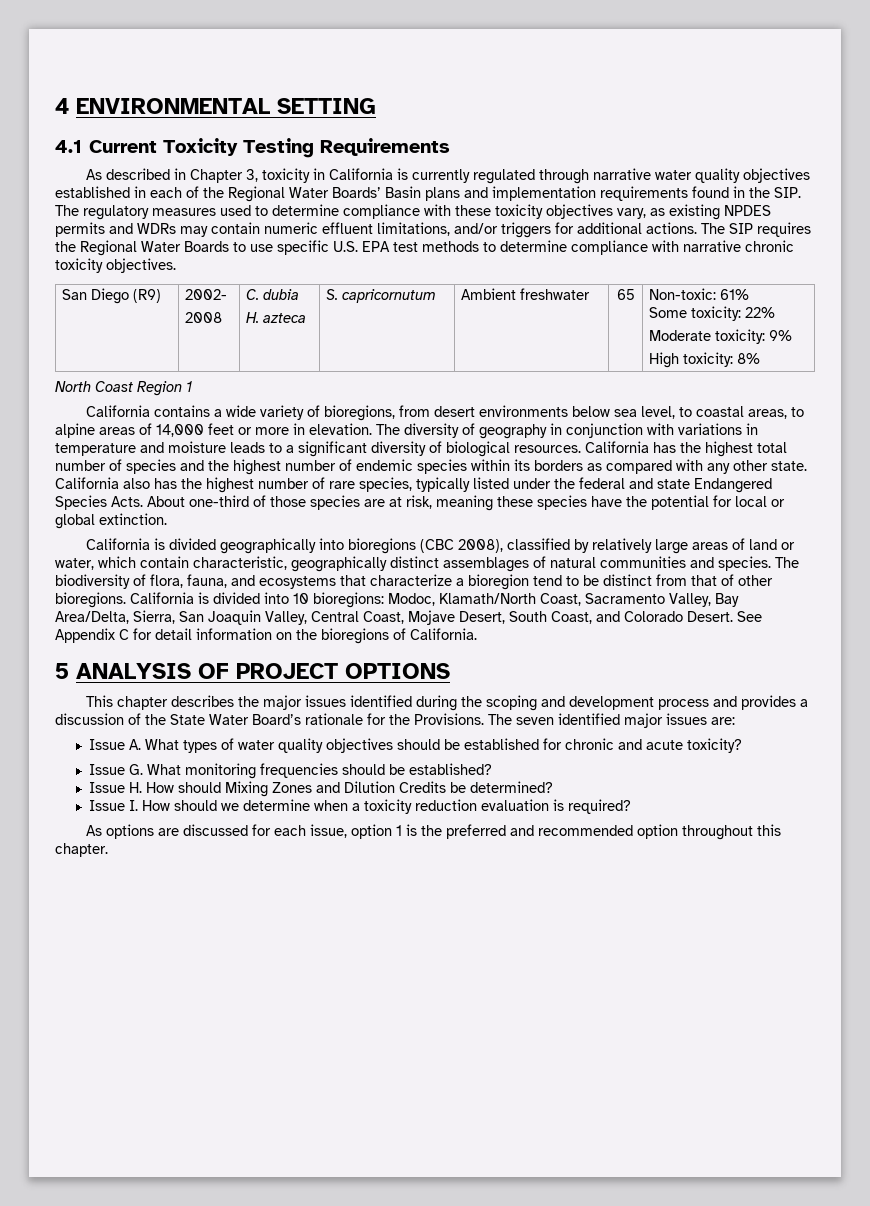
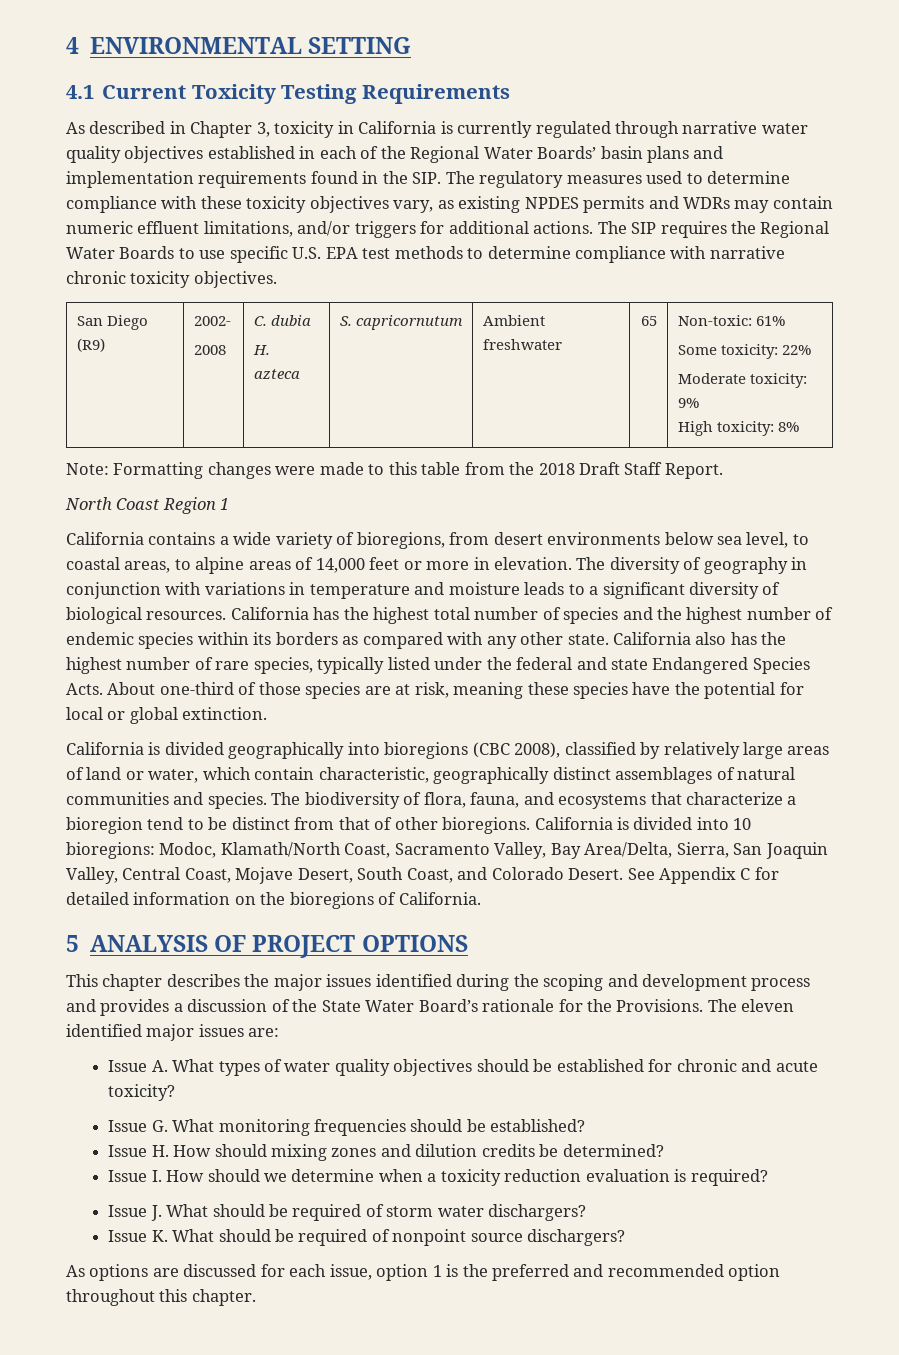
[385,186,421,198] Basin -> [600,146,643,159] basin
(760, 358) none -> [66,462,723,479] // Note: Formatting changes were made to this table from the 2018 Draft Staff Report.
[155,628,192,640] detail -> [66,892,129,905] detailed
[516,717,554,725] seven -> [741,999,795,1012] eleven
[224,781,446,797] Mixing Zones and Dilution Credits -> [270,1144,535,1161] mixing zones and dilution credits
(631, 806) none -> [108,1204,587,1221] [108,1229,626,1246] // Issue J. What should be required of storm water dischargers? // Issue K. What should be required of nonpoint source dischargers?

